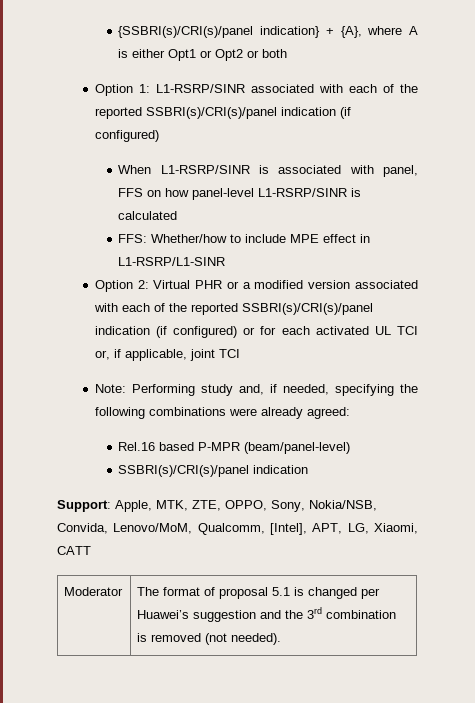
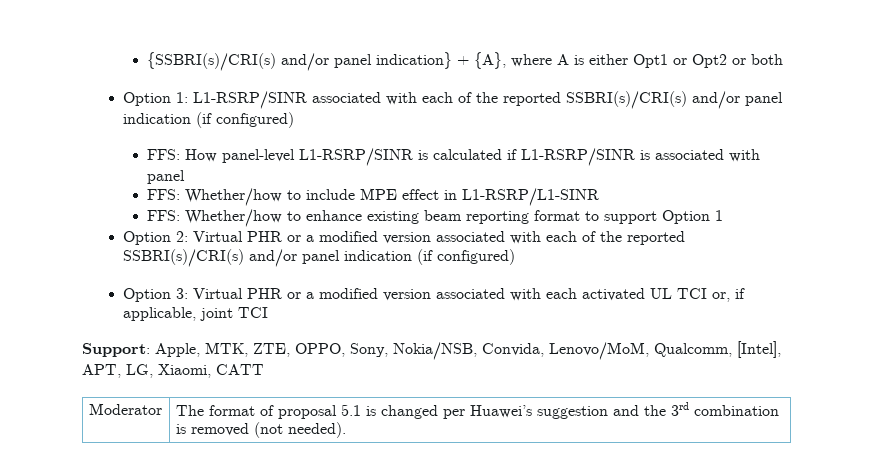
[118,26,254,38] {SSBRI(s)/CRI(s)/panel -> [147,52,373,71] {SSBRI(s)/CRI(s) and/or panel
[145,107,351,119] [94,130,159,142] [118,165,419,177] [118,188,362,200] [118,211,178,220] SSBRI(s)/CRI(s)/panel indication (if configured) // When L1-RSRP/SINR is associated with panel, FFS on how panel-level L1-RSRP/SINR is calculated -> [566,91,784,109] [123,112,295,128] [147,148,761,166] [147,170,186,184] SSBRI(s)/CRI(s) and/or panel indication (if configured) // FFS: How panel-level L1-RSRP/SINR is calculated if L1-RSRP/SINR is associated with panel
(226, 261) none -> [147,209,724,227] // FFS: Whether/how to enhance existing beam reporting format to support Option 1
[241,303,373,315] [94,326,277,338] SSBRI(s)/CRI(s)/panel indication (if configured) or for -> [123,249,516,267] [123,288,542,302] SSBRI(s)/CRI(s) and/or panel indication (if configured) // Option 3: Virtual PHR or a modified version associated with
[94,384,419,396] [94,407,350,419] [118,442,351,454] [118,465,309,477] // Note: Performing study and, if needed, specifying the following combinations were already agreed: // Rel.16 based P-MPR (beam/panel-level) // SSBRI(s)/CRI(s)/panel indication -> (269, 312) none

